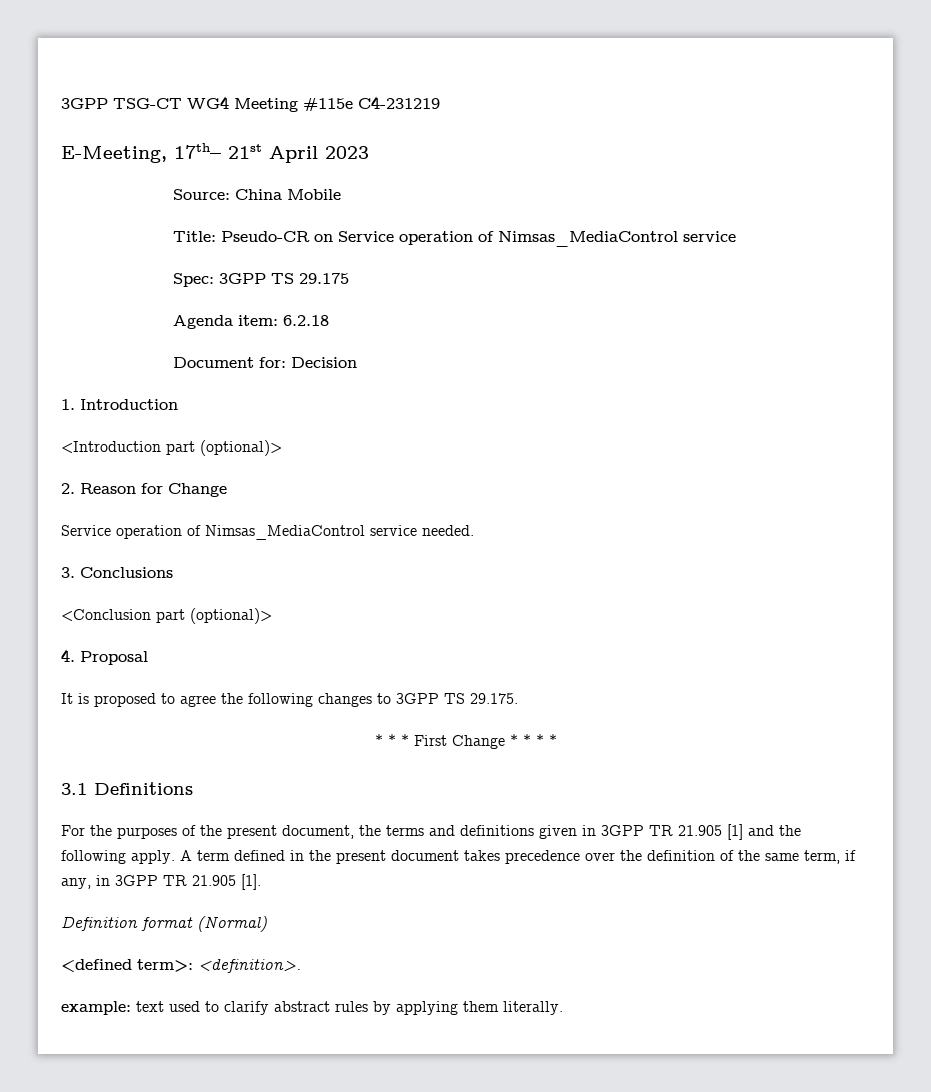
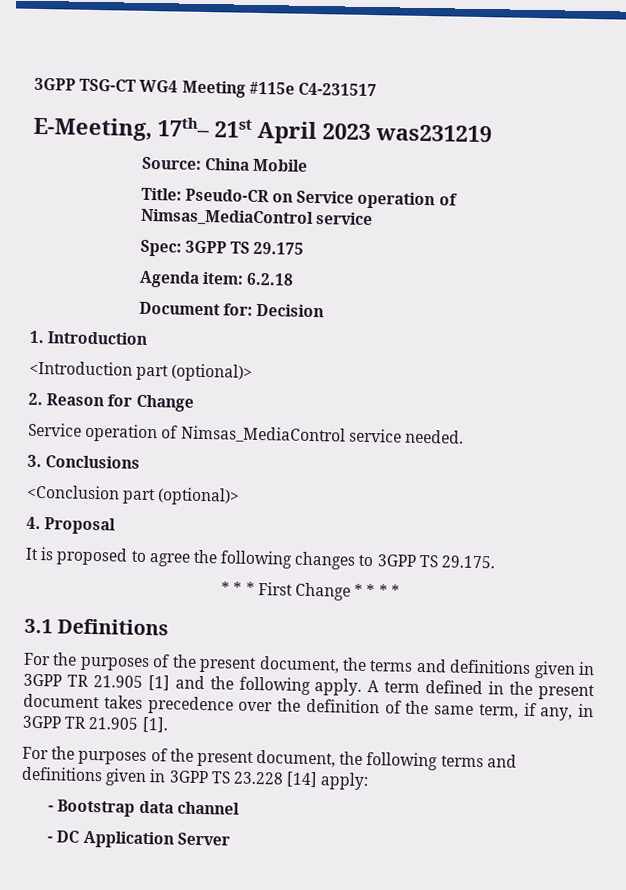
[358,96,440,109] C4-231219 -> [297,82,377,97] C4-231517
(369, 152) none -> [375,124,492,143] was231219
[61,916,267,932] [61,959,301,973] [61,1001,563,1015] Definition format (Normal) // <defined term>: <definition>. // example: text used to clarify abstract rules by applying them literally. -> [22,746,517,771] [21,766,370,791] [48,799,240,817] [47,830,230,849] For the purposes of the present document, the following terms and definitions given in 3GPP TS 23.228 [14] apply: // - Bootstrap data channel // - DC Application Server

